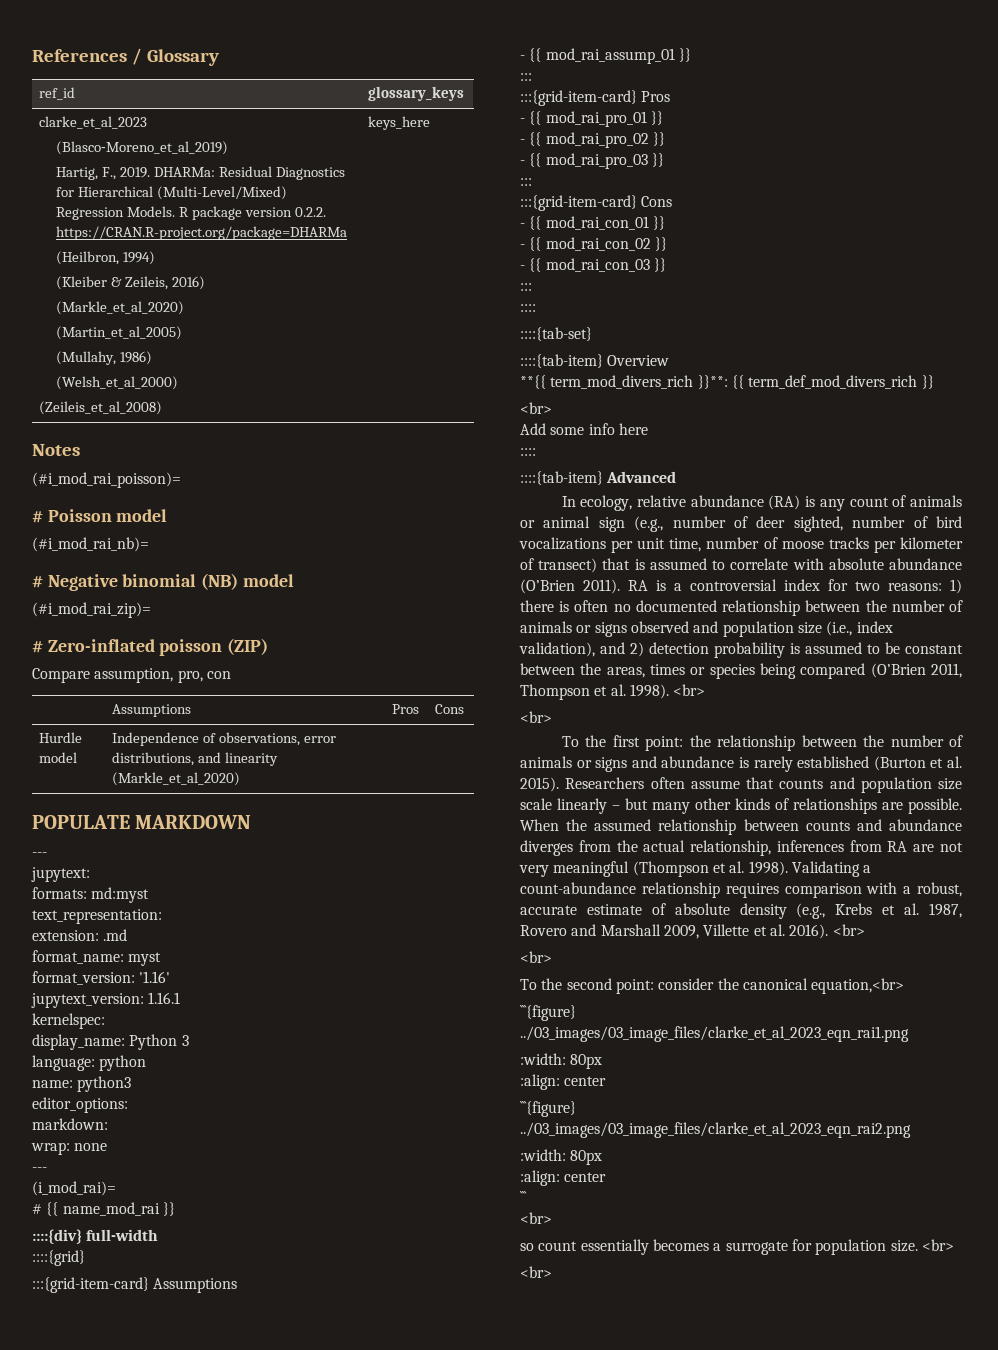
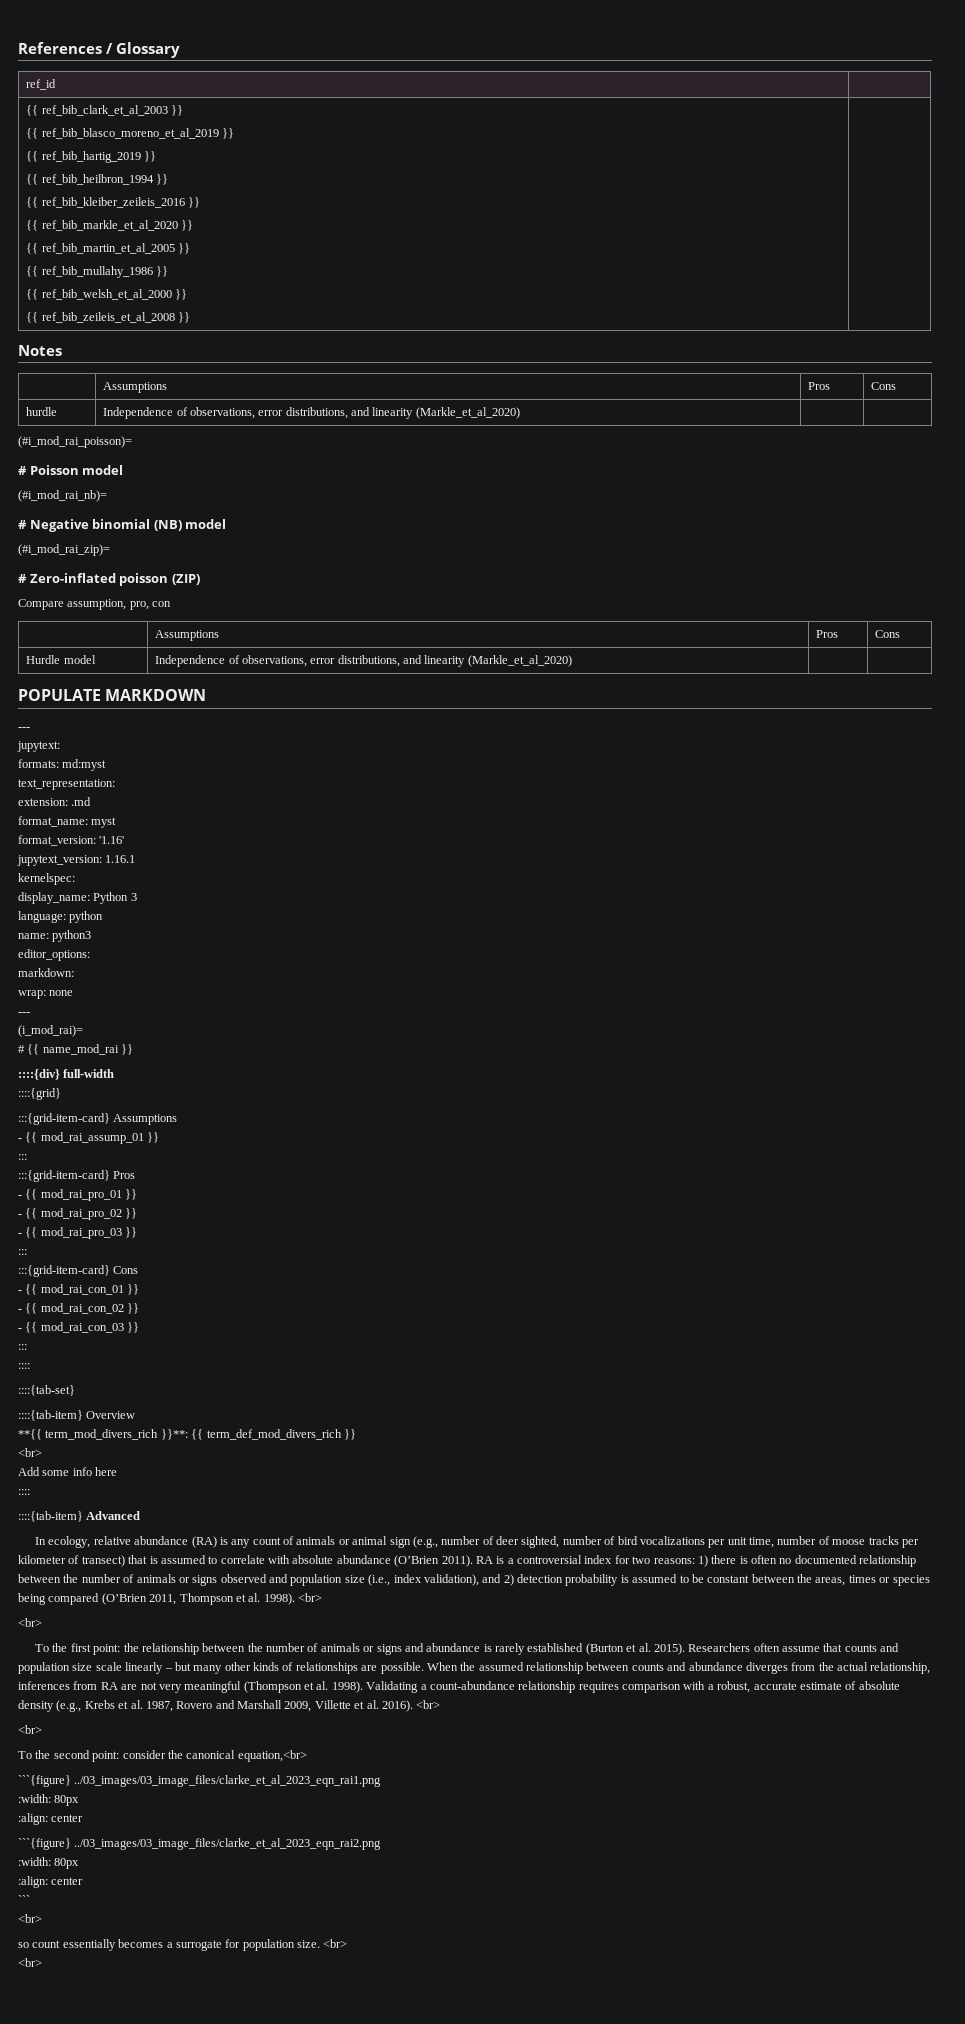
[368,86,465,101] [39,116,148,129] [56,141,229,155] [56,166,345,180] [56,186,288,200] [56,206,326,220] [56,226,348,240] [56,251,156,265] [56,276,205,290] [56,301,185,315] [56,326,183,340] [56,351,153,365] [56,376,179,390] [39,401,163,415] [368,116,431,130] [32,444,80,456] glossary_keys // clarke_et_al_2023 // (Blasco‐Moreno_et_al_2019) // Hartig, F., 2019. DHARMa: Residual Diagnostics for Hierarchical (Multi-Level/Mixed) Regression Models. R package version 0.2.2. https://CRAN.R-project.org/package=DHARMa // (Heilbron, 1994) // (Kleiber & Zeileis, 2016) // (Markle_et_al_2020) // (Martin_et_al_2005) // (Mullahy, 1986) // (Welsh_et_al_2000) // (Zeileis_et_al_2008) | keys_here // Notes -> [26,105,183,116] [26,128,234,139] [26,151,156,163] [26,174,168,185] [26,197,200,208] [26,220,193,231] [26,243,190,254] [26,266,168,278] [26,289,187,300] [26,312,190,323] [18,345,62,356] [103,382,168,393] [808,382,831,390] [871,382,897,390] [26,407,58,416] [103,407,520,419] // {{ ref_bib_clark_et_al_2003 }} // {{ ref_bib_blasco_moreno_et_al_2019 }} // {{ ref_bib_hartig_2019 }} // {{ ref_bib_heilbron_1994 }} // {{ ref_bib_kleiber_zeileis_2016 }} // {{ ref_bib_markle_et_al_2020 }} // {{ ref_bib_martin_et_al_2005 }} // {{ ref_bib_mullahy_1986 }} // {{ ref_bib_welsh_et_al_2000 }} // {{ ref_bib_zeileis_et_al_2008 }} | // Notes // | Assumptions | Pros | Cons // hurdle | Independence of observations, error distributions, and linearity (Markle_et_al_2020) | |

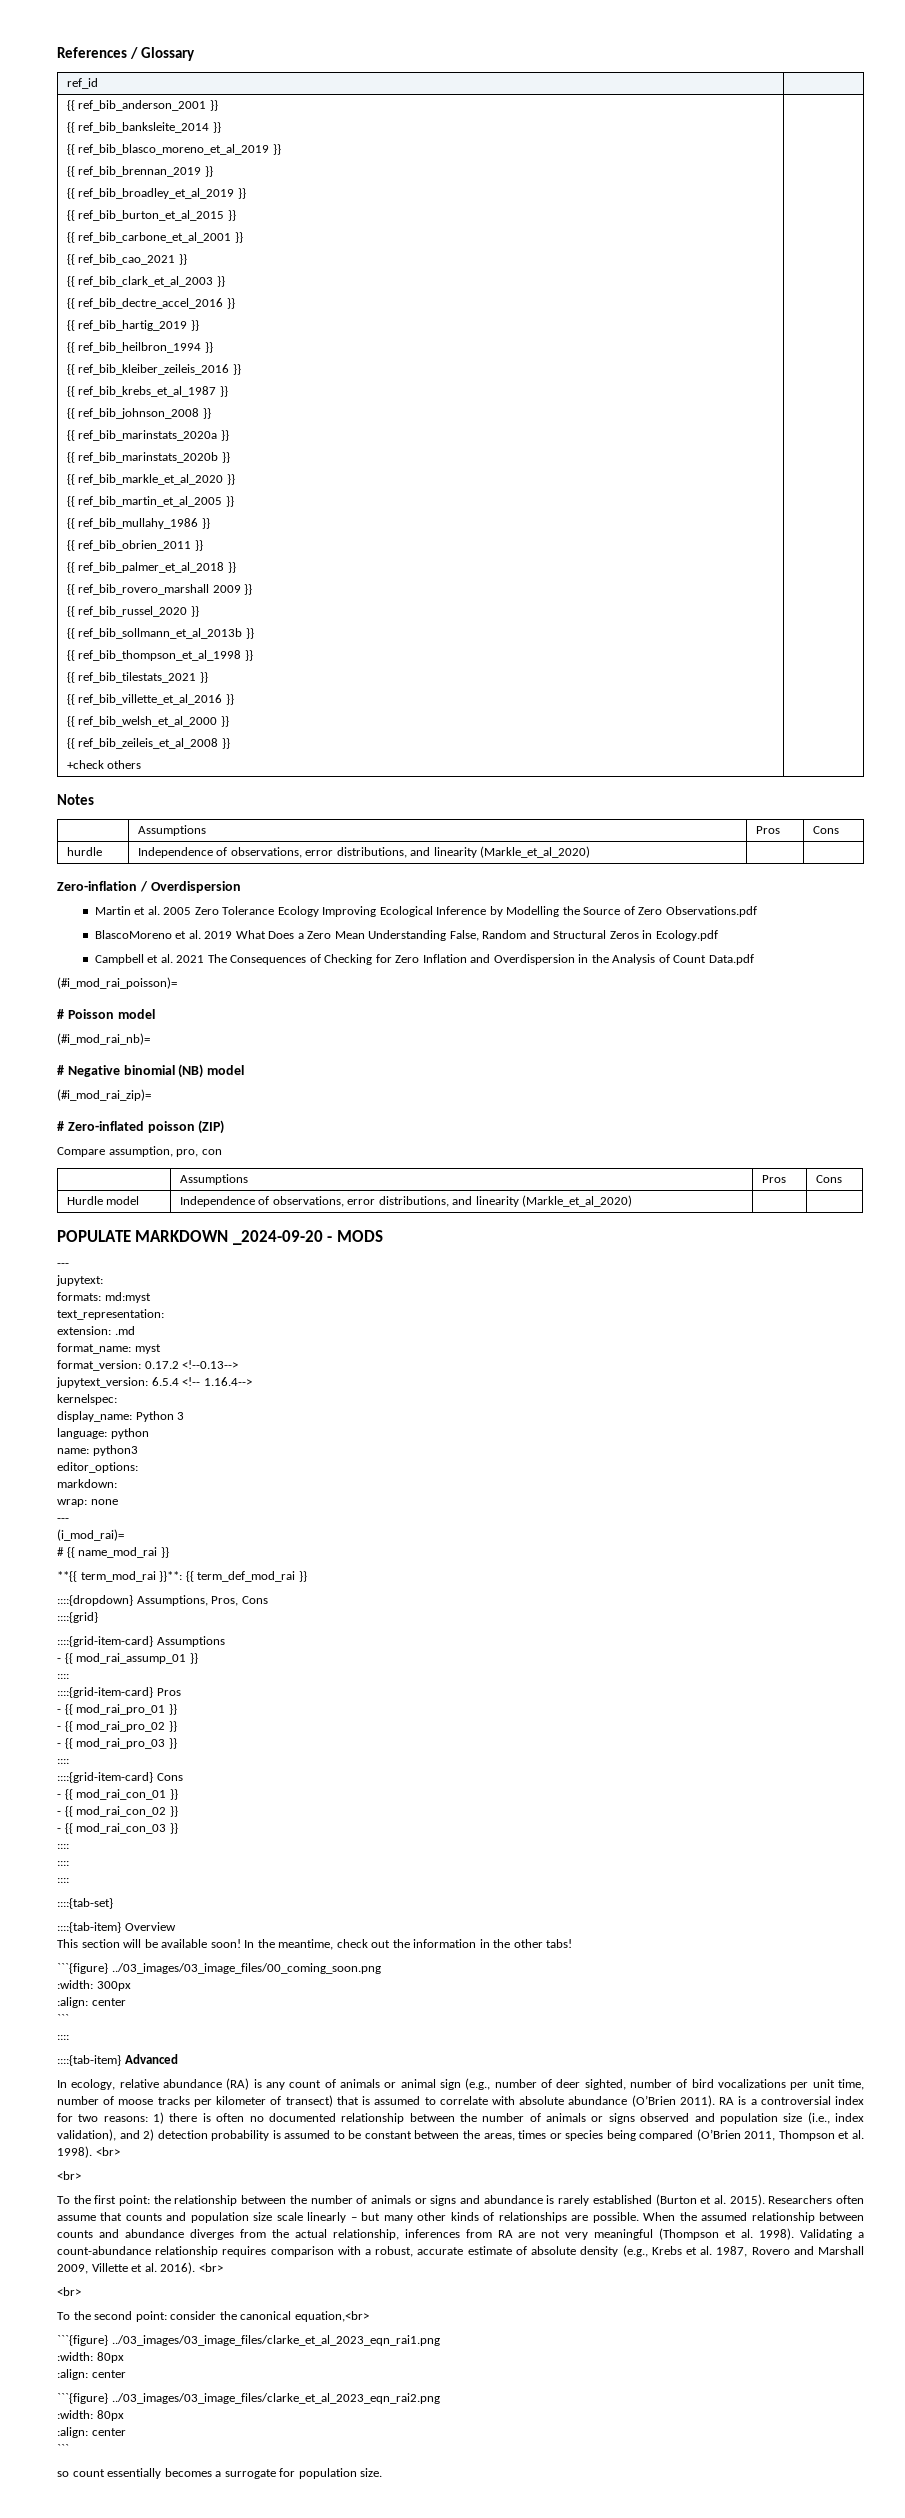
(39, 110) none -> [78,100,218,111] [66,122,221,133] [66,144,281,155] [66,166,213,177] [66,188,246,199] [66,210,236,221] [66,232,243,243] [66,254,187,265] [66,276,75,287] ref_bib_anderson_2001 }} // {{ ref_bib_banksleite_2014 }} // {{ ref_bib_blasco_moreno_et_al_2019 }} // {{ ref_bib_brennan_2019 }} // {{ ref_bib_broadley_et_al_2019 }} // {{ ref_bib_burton_et_al_2015 }} // {{ ref_bib_carbone_et_al_2001 }} // {{ ref_bib_cao_2021 }} // {{
[41,128,219,139] ref_bib_blasco_moreno_et_al_2019 -> [78,298,224,309] ref_bib_dectre_accel_2016
(200, 202) none -> [66,386,228,397] [66,408,211,419] [66,430,229,441] [66,452,230,463] // {{ ref_bib_krebs_et_al_1987 }} // {{ ref_bib_johnson_2008 }} // {{ ref_bib_marinstats_2020a }} // {{ ref_bib_marinstats_2020b }}
(168, 271) none -> [66,540,203,551] [66,562,236,573] [66,584,253,595] [66,606,199,617] [66,628,254,639] [66,650,253,661] [66,672,208,683] [66,694,234,705] // {{ ref_bib_obrien_2011 }} // {{ ref_bib_palmer_et_al_2018 }} // {{ ref_bib_rovero_marshall 2009 }} // {{ ref_bib_russel_2020 }} // {{ ref_bib_sollmann_et_al_2013b }} // {{ ref_bib_thompson_et_al_1998 }} // {{ ref_bib_tilestats_2021 }} // {{ ref_bib_villette_et_al_2016 }}
(190, 317) none -> [66,760,142,769] // +check others
(520, 413) none -> [57,881,241,893] [94,906,757,917] [94,930,718,941] [94,954,754,965] // Zero-inflation / Overdispersion // Martin et al. 2005 Zero Tolerance Ecology Improving Ecological Inference by Modelling the Source of Zero Observations.pdf // BlascoMoreno et al. 2019 What Does a Zero Mean Understanding False, Random and Structural Zeros in Ecology.pdf // Campbell et al. 2021 The Consequences of Checking for Zero Inflation and Overdispersion in the Analysis of Count Data.pdf
(207, 695) none -> [232,1230,383,1245] _2024-09-20 - MODS
[99,836,125,844] '1.16' -> [144,1360,239,1369] 0.17.2 <!--0.13-->
[105,855,136,863] 1.16.1 -> [151,1377,252,1386] 6.5.4 <!-- 1.16.4-->
[18,1069,115,1080] ::::{div} full-width -> [57,1571,307,1582] [57,1595,268,1606] **{{ term_mod_rai }}**: {{ term_def_mod_rai }} // ::::{dropdown} Assumptions, Pros, Cons
[18,1113,110,1125] :::{grid-item-card} -> [57,1636,153,1647] ::::{grid-item-card}
[18,1154,27,1160] [18,1170,110,1182] ::: // :::{grid-item-card} -> [57,1674,69,1679] [57,1687,153,1698] :::: // ::::{grid-item-card}
[18,1249,27,1255] [18,1265,110,1277] ::: // :::{grid-item-card} -> [57,1759,69,1764] [57,1772,153,1783] :::: // ::::{grid-item-card}
[18,1344,27,1350] ::: -> [57,1844,69,1849] [57,1861,69,1866] :::: // ::::
[18,1429,356,1440] [18,1448,42,1457] [18,1467,118,1476] **{{ term_mod_divers_rich }}**: {{ term_def_mod_divers_rich }} // <br> // Add some info here -> [57,1939,573,1950] [57,1963,381,1974] [57,1980,131,1991] [57,1997,126,2008] [57,2014,69,2023] This section will be available soon! In the meantime, check out the information in the other tabs! // ```{figure} ../03_images/03_image_files/00_coming_soon.png // :width: 300px // :align: center // ```
[18,1914,42,1923] // <br> -> (69, 2448) none
[323,1939,348,1948] [18,1958,42,1967] <br> // <br> -> (383, 2472) none

